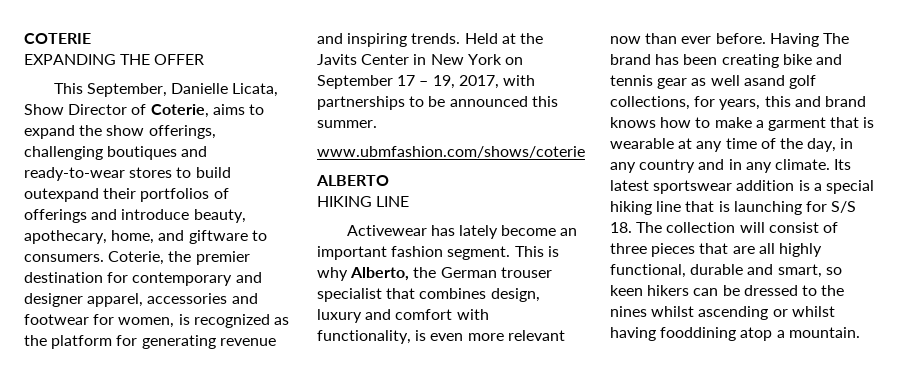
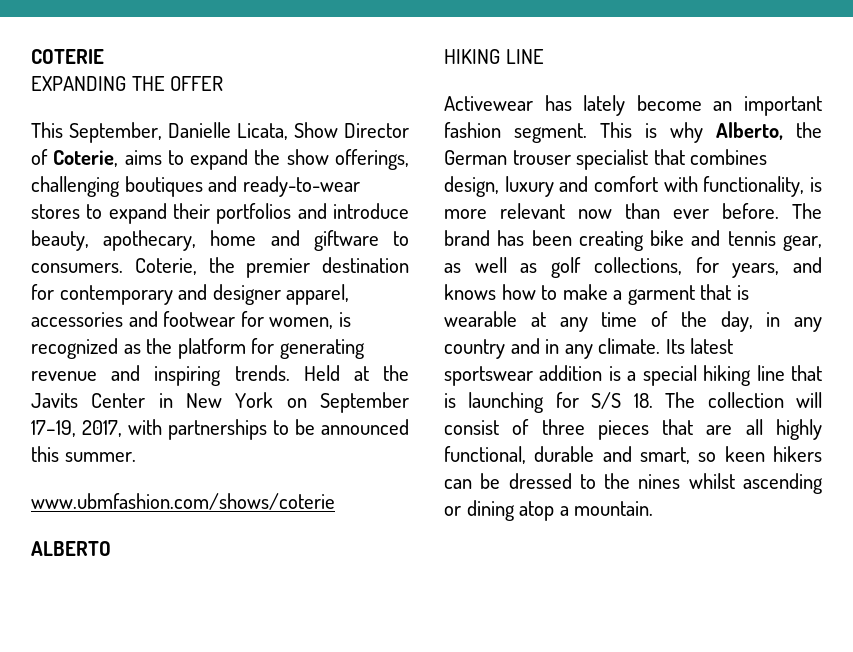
[195,167,231,178] [24,188,229,202] [24,209,87,223] build outexpand their portfolios of offerings -> [108,203,292,224] expand their portfolios
[111,230,155,244] home, -> [210,230,257,246] home
[397,75,455,89] 17 – 19, -> [31,420,76,437] 17–19,
[430,333,464,341] even -> (822, 184) none
[769,33,819,47] Having -> (779, 211) none
[657,78,688,89] gear -> [783,235,822,251] gear,
[743,75,785,86] asand -> [520,263,538,273] as
[764,96,866,107] this and brand -> [793,257,822,273] and
[791,306,835,317] [610,327,737,341] whilst having fooddining -> [466,500,515,521] dining

